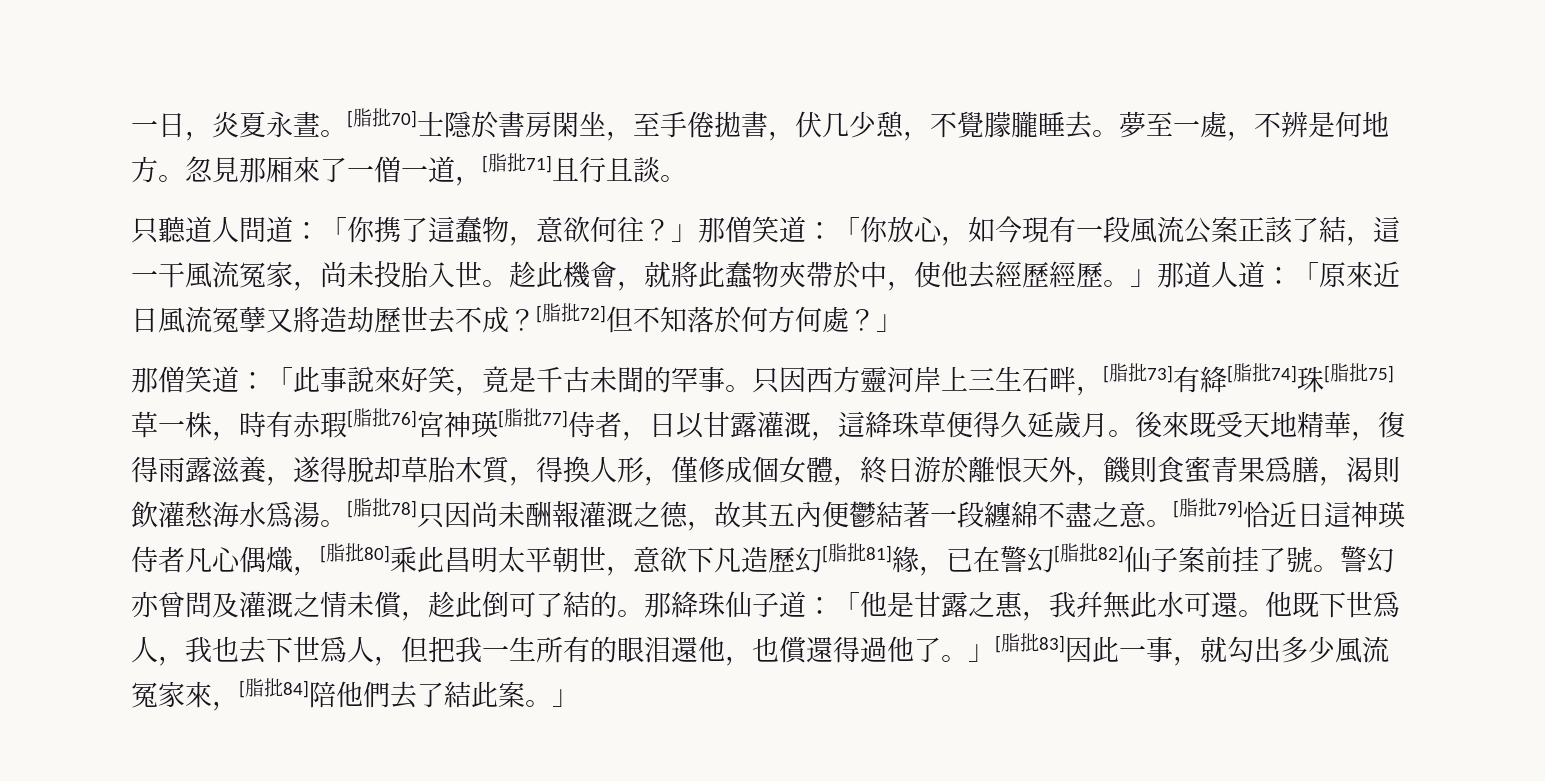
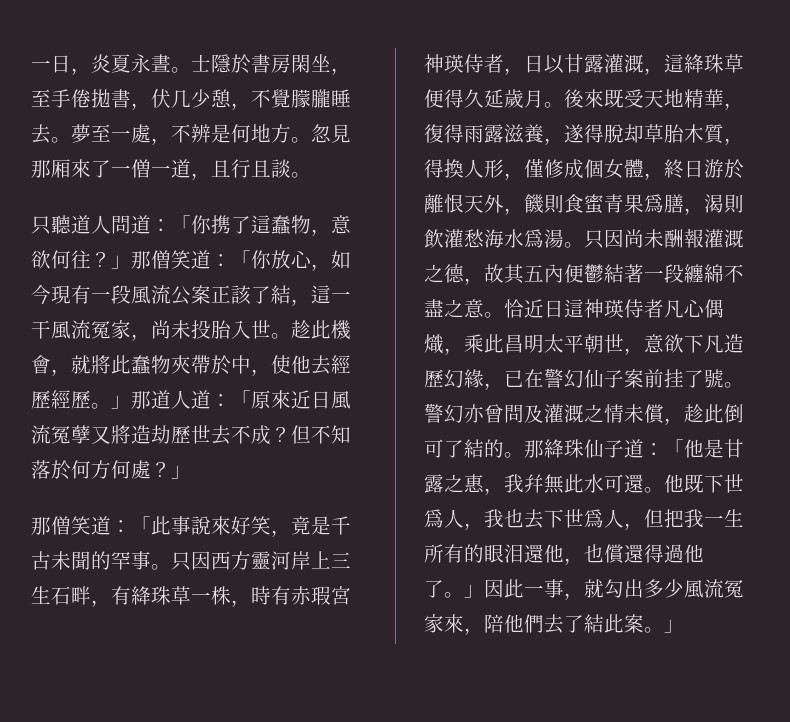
[347,108,417,128] [脂批70] -> (191, 70) none
[482,153,552,173] [脂批71] -> (211, 176) none
[536,303,606,323] [脂批72] -> (291, 435) none
[1103,363,1394,393] [131,408,568,441] [脂批73]有絳[脂批74]珠[脂批75]草一株，時有赤瑕[脂批76]宮神瑛[脂批77] -> [111,586,351,607] [424,54,464,73] 有絳珠草一株，時有赤瑕宮神瑛
[347,498,417,518] [脂批78] -> (584, 245) none
[1173,498,1243,518] [脂批79] -> (504, 315) none
[320,543,390,563] [脂批80] -> (464, 351) none
[822,543,1124,576] [脂批81]緣，已在警幻[脂批82] -> [464,368,584,390] 緣，已在警幻
[995,633,1065,653] [脂批83] -> (484, 591) none
[239,678,309,698] [脂批84] -> (484, 631) none

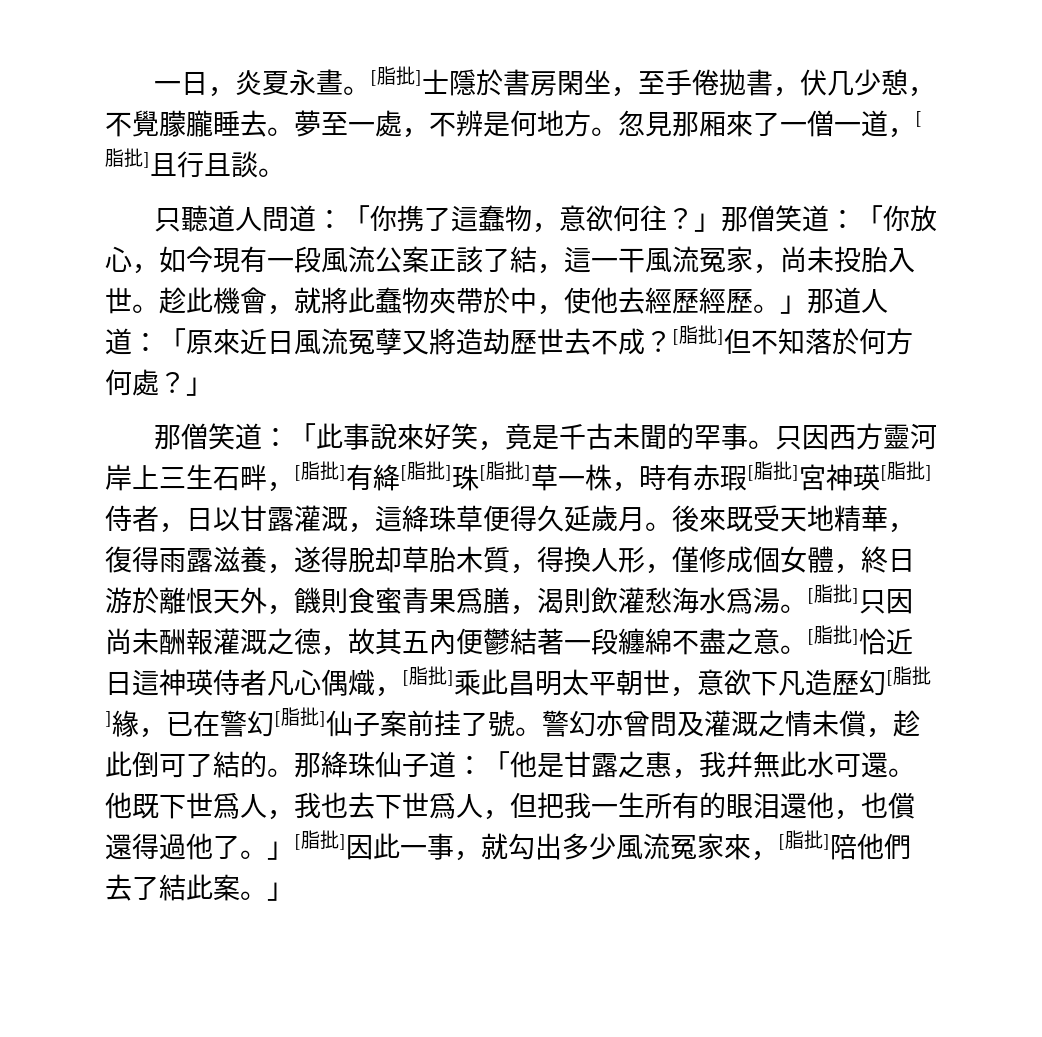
(191, 70) none -> [369,66,422,86] [脂批]
(211, 176) none -> [915,111,922,127] [105,148,150,168] [脂批]
(291, 435) none -> [672,325,724,345] [脂批]
[111,586,351,607] [424,54,464,73] 有絳珠草一株，時有赤瑕宮神瑛 -> [294,461,932,492] [脂批]有絳[脂批]珠[脂批]草一株，時有赤瑕[脂批]宮神瑛[脂批]
(584, 245) none -> [807,584,859,604] [脂批]
(504, 315) none -> [807,625,859,645] [脂批]
(464, 351) none -> [402,666,454,686] [脂批]
[464,368,584,390] 緣，已在警幻 -> [886,666,931,686] [105,707,326,738] [脂批]緣，已在警幻[脂批]
(484, 591) none -> [294,830,346,850] [脂批]
(484, 631) none -> [778,830,830,850] [脂批]

